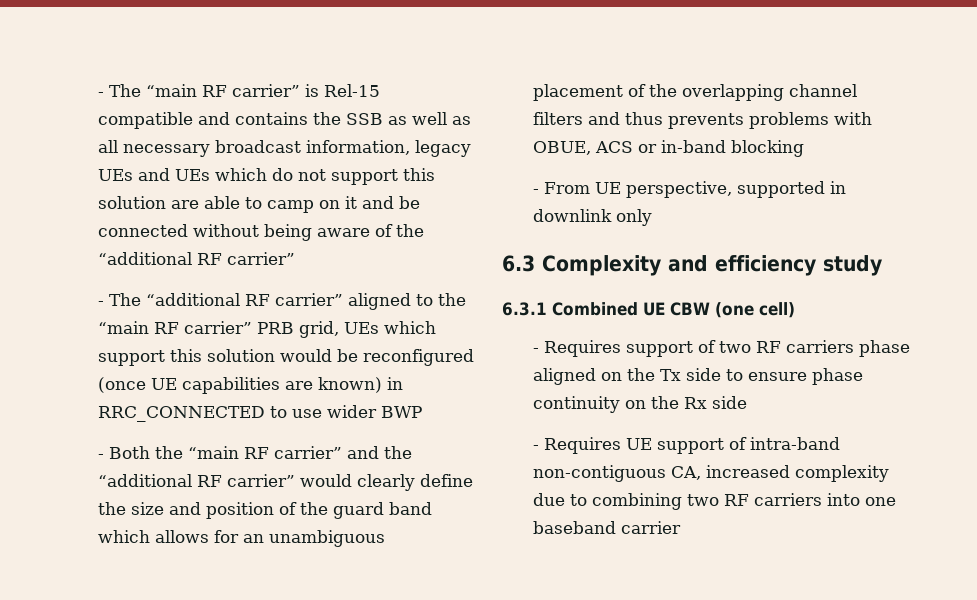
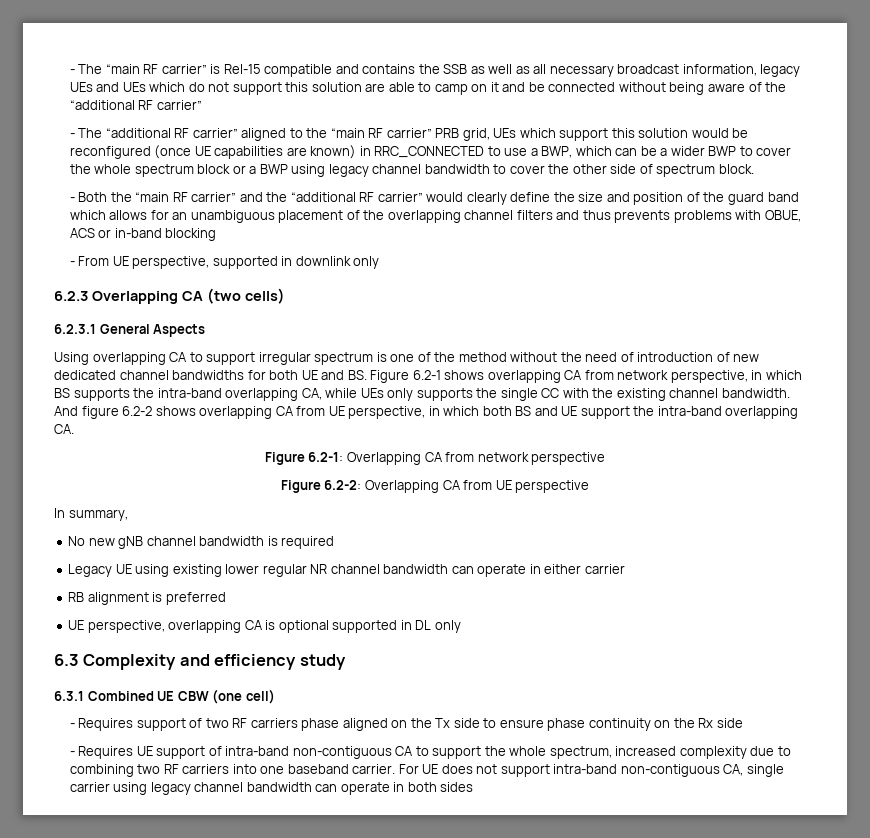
[326,405,422,418] wider BWP -> [530,146,792,158] [69,164,754,177] a BWP, which can be a wider BWP to cover the whole spectrum block or a BWP using legacy channel bandwidth to cover the other side of spectrum block.
(652, 217) none -> [54,288,285,304] [54,324,206,337] [54,352,760,365] [54,370,802,383] [54,388,790,401] [54,406,799,419] [54,424,74,434] [264,452,606,465] [280,480,590,493] [54,508,128,521] [68,536,335,549] [68,564,625,577] [68,592,226,605] [68,620,461,633] // 6.2.3 Overlapping CA (two cells) // 6.2.3.1 General Aspects // Using overlapping CA to support irregular spectrum is one of the method without the need of introduction of new dedicated channel bandwidths for both UE and BS. Figure 6.2-1 shows overlapping CA from network perspective, in which BS supports the intra-band overlapping CA, while UEs only supports the single CC with the existing channel bandwidth. And figure 6.2-2 shows overlapping CA from UE perspective, in which both BS and UE support the intra-band overlapping CA. // Figure 6.2-1: Overlapping CA from network perspective // Figure 6.2-2: Overlapping CA from UE perspective // In summary, // No new gNB channel bandwidth is required // Legacy UE using existing lower regular NR channel bandwidth can operate in either carrier // RB alignment is preferred // UE perspective, overlapping CA is optional supported in DL only
[670,466,701,480] CA, -> [395,746,612,759] CA to support the whole spectrum,
[620,521,681,534] carrier -> [352,764,784,777] [69,782,474,795] carrier. For UE does not support intra-band non-contiguous CA, single carrier using legacy channel bandwidth can operate in both sides

